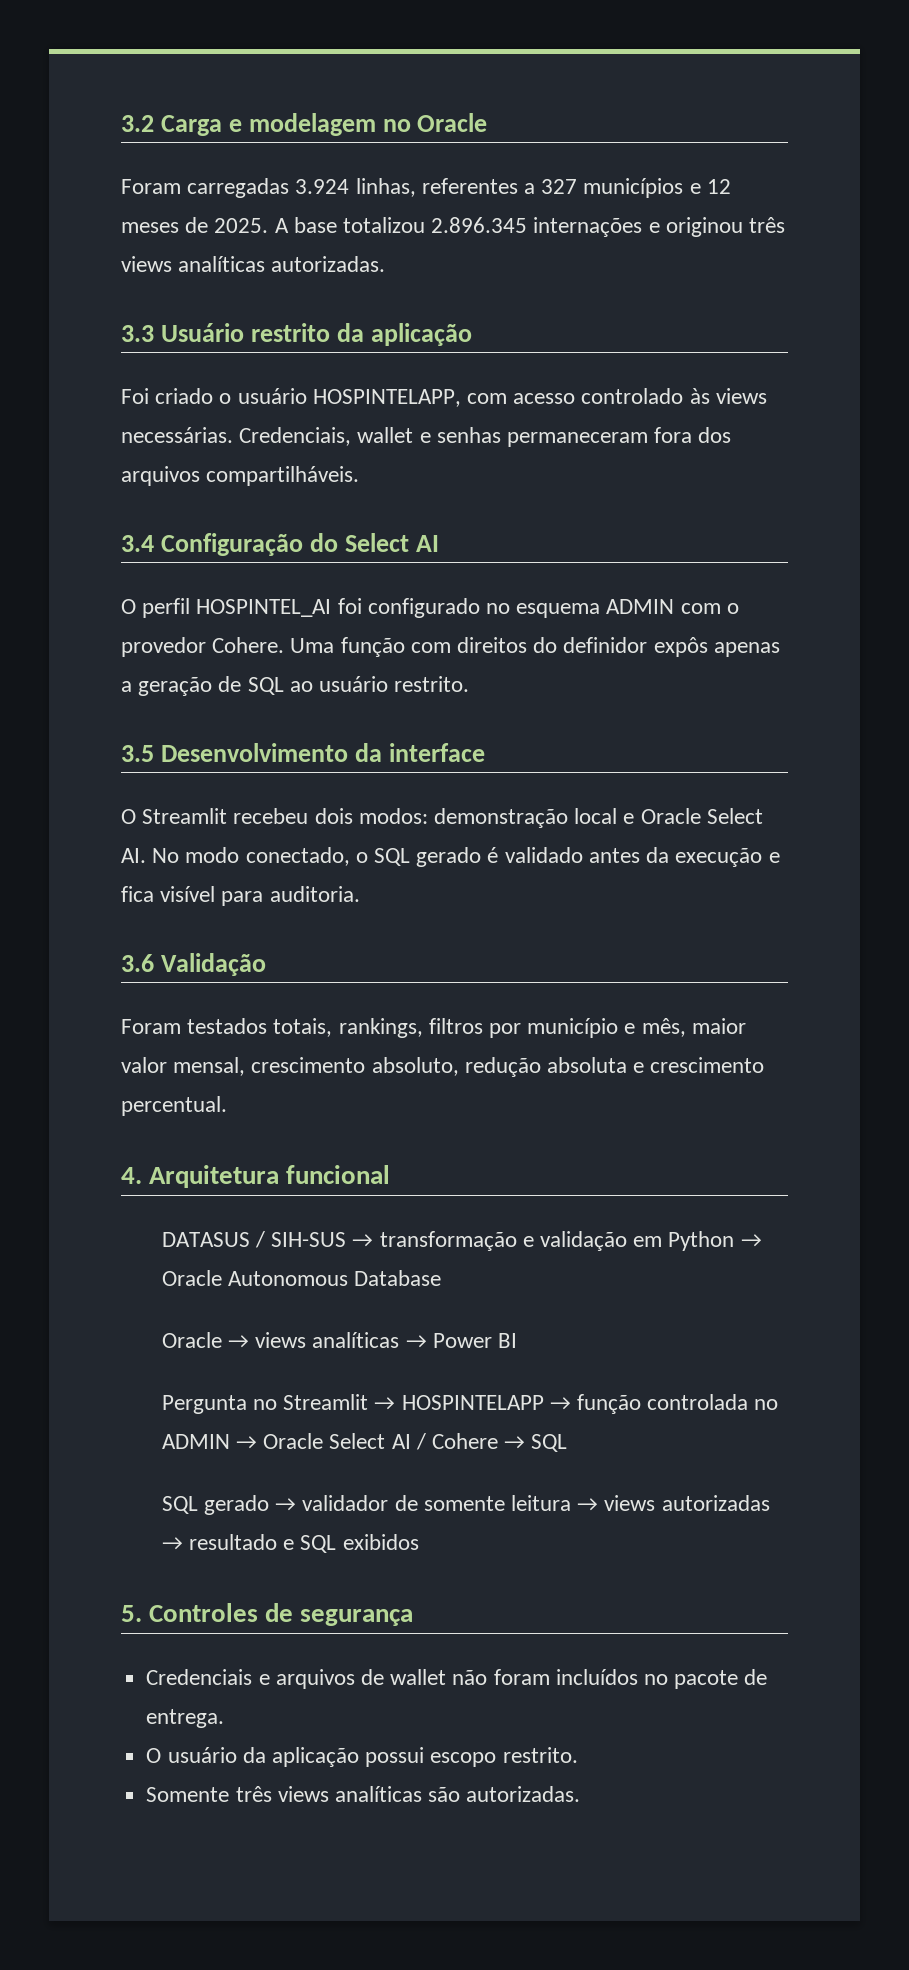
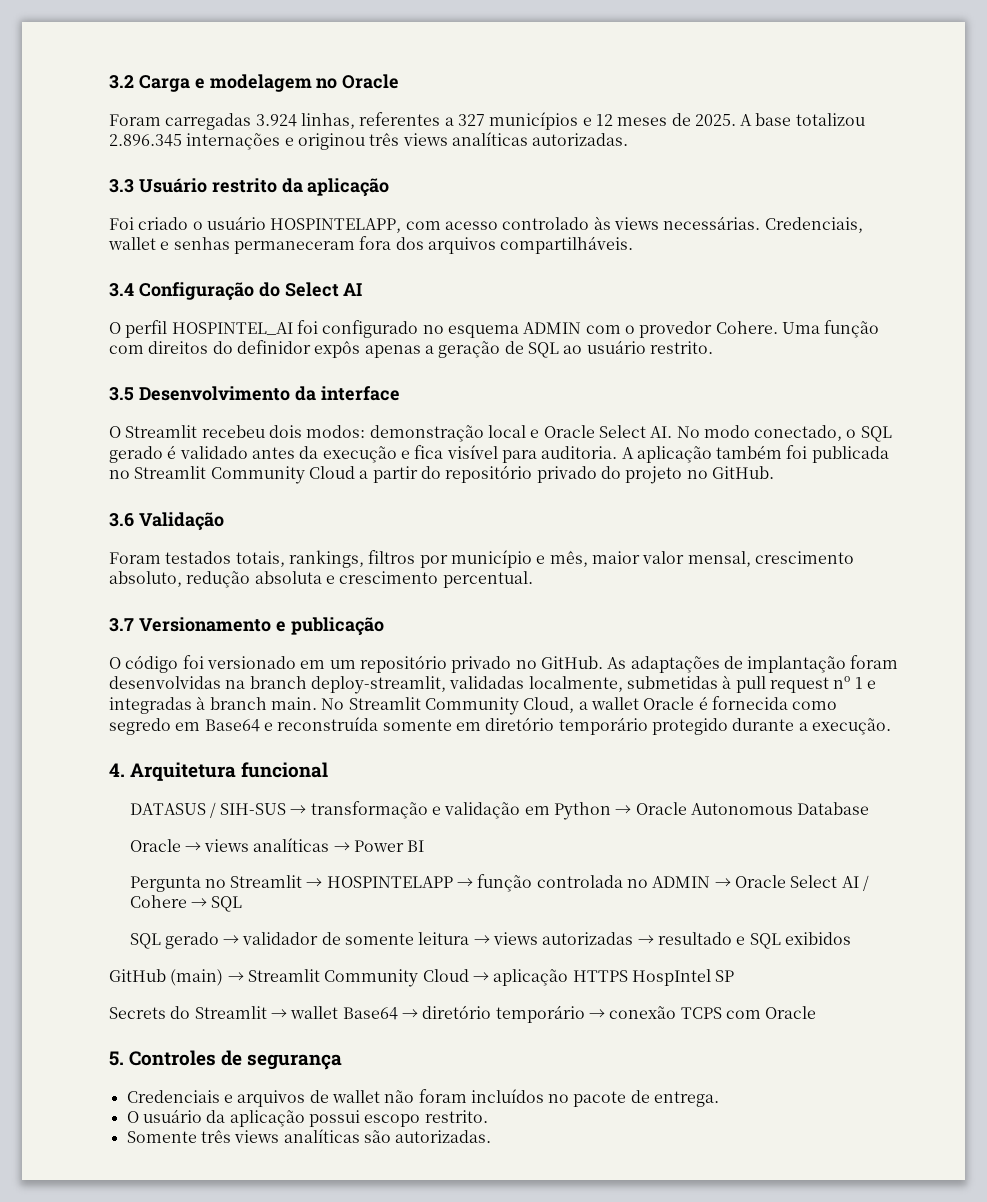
(360, 894) none -> [621,445,889,463] [109,465,774,484] A aplicação também foi publicada no Streamlit Community Cloud a partir do repositório privado do projeto no GitHub.
(227, 1106) none -> [109,617,384,636] [109,655,899,673] [109,675,876,694] [109,696,838,715] [109,717,891,735] // 3.7 Versionamento e publicação // O código foi versionado em um repositório privado no GitHub. As adaptações de implantação foram desenvolvidas na branch deploy-streamlit, validadas localmente, submetidas à pull request nº 1 e integradas à branch main. No Streamlit Community Cloud, a wallet Oracle é fornecida como segredo em Base64 e reconstruída somente em diretório temporário protegido durante a execução.
(419, 1542) none -> [109,969,735,987] [109,1005,817,1023] // GitHub (main) → Streamlit Community Cloud → aplicação HTTPS HospIntel SP // Secrets do Streamlit → wallet Base64 → diretório temporário → conexão TCPS com Oracle

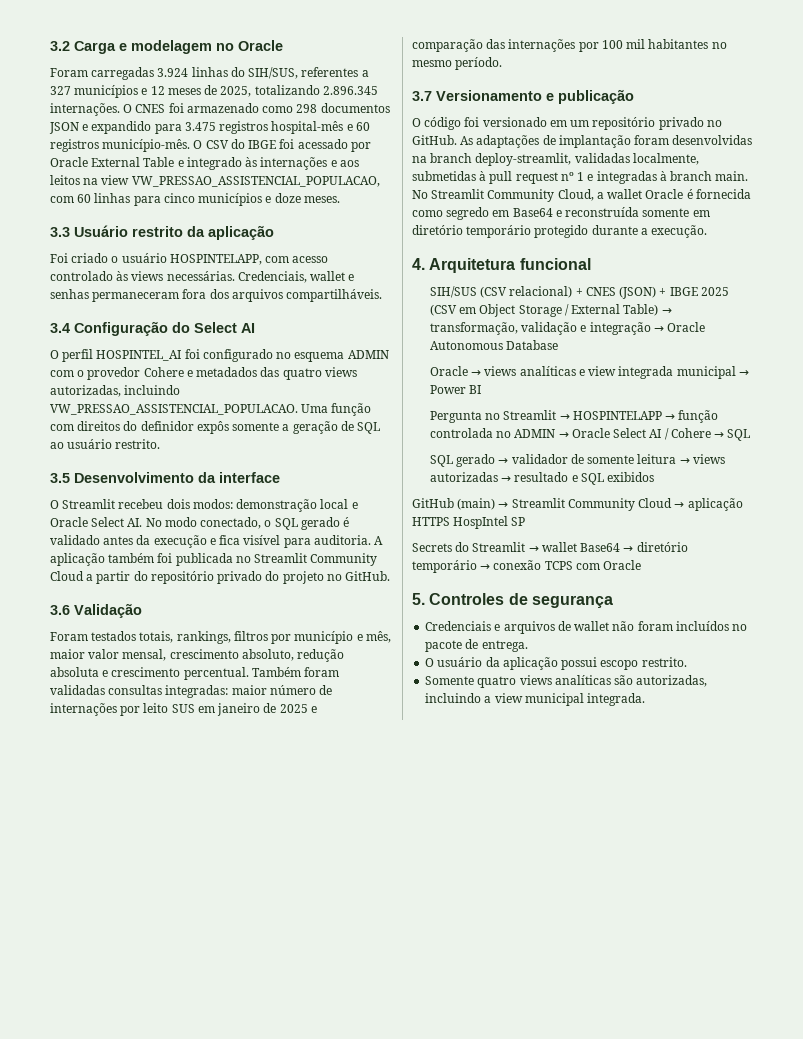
[300,113,355,129] linhas, -> [191,67,299,79] linhas do SIH/SUS,
[694,113,865,126] [109,132,629,150] 2025. A base totalizou 2.896.345 internações e originou três views analíticas autorizadas. -> [220,85,378,97] [50,103,390,116] [49,121,370,134] [50,139,371,152] [50,157,359,170] [50,175,380,187] [50,193,340,206] 2025, totalizando 2.896.345 internações. O CNES foi armazenado como 298 documentos JSON e expandido para 3.475 registros hospital-mês e 60 registros município-mês. O CSV do IBGE foi acessado por Oracle External Table e integrado às internações e aos leitos na view VW_PRESSAO_ASSISTENCIAL_POPULACAO, com 60 linhas para cinco municípios e doze meses.
[715,321,778,334] Cohere. -> [143,367,357,380] [50,385,181,397] [50,404,298,415] Cohere e metadados das quatro views autorizadas, incluindo VW_PRESSAO_ASSISTENCIAL_POPULACAO.
[364,345,421,358] apenas -> [232,422,280,431] somente
(533, 579) none -> [251,667,340,677] [50,685,333,698] [50,703,317,716] [412,39,727,52] [412,57,503,70] Também foram validadas consultas integradas: maior número de internações por leito SUS em janeiro de 2025 e comparação das internações por 100 mil habitantes no mesmo período.
[129,801,612,820] DATASUS / SIH-SUS → transformação e validação em Python -> [429,286,729,299] [429,304,672,317] [429,322,651,335] SIH/SUS (CSV relacional) + CNES (JSON) + IBGE 2025 (CSV em Object Storage / External Table) → transformação, validação e integração
(330, 845) none -> [578,366,736,379] e view integrada municipal
[200,1130,231,1143] três -> [477,676,517,688] quatro
[395,1130,492,1143] autorizadas. -> [636,675,708,687] [425,693,646,706] autorizadas, incluindo a view municipal integrada.

